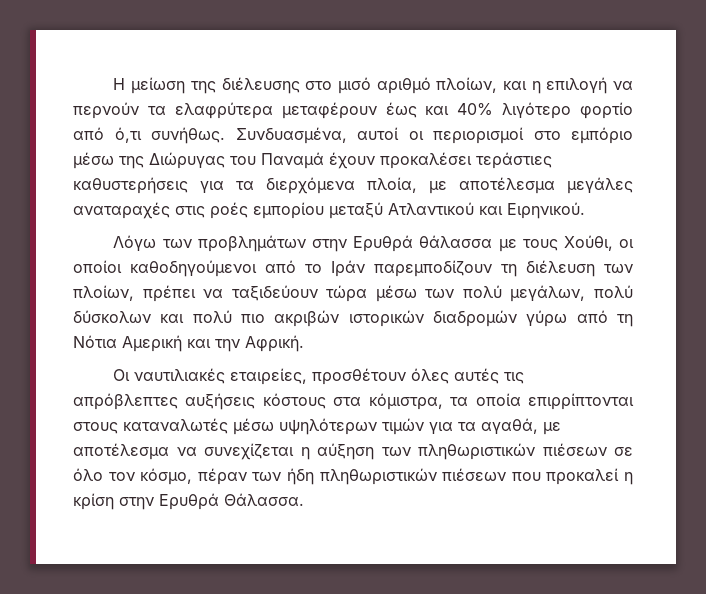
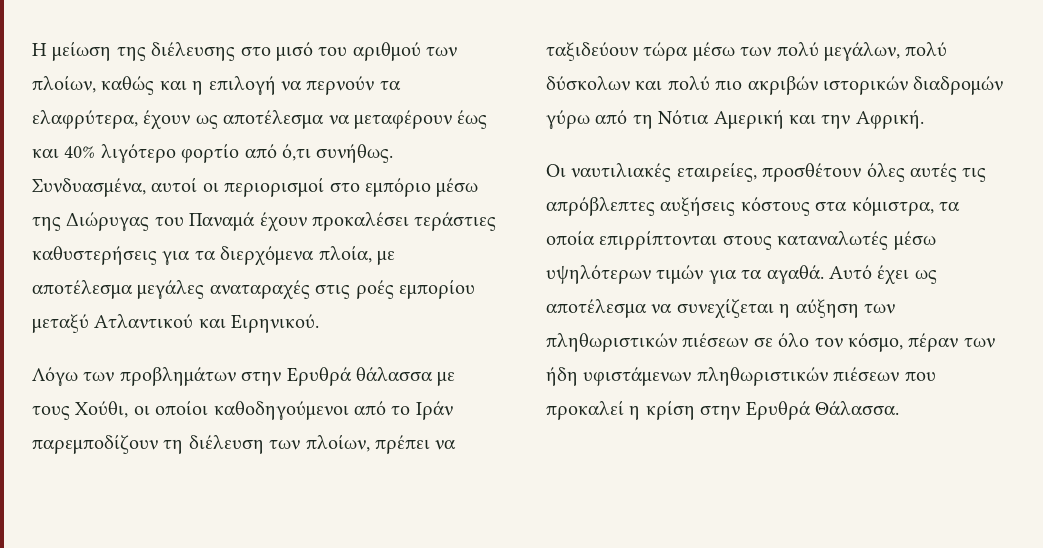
[376,77,498,94] αριθμό πλοίων, -> [318,42,458,61] [32,75,155,95] του αριθμού των πλοίων, καθώς
[174,102,273,119] ελαφρύτερα -> [32,110,350,130] ελαφρύτερα, έχουν ως αποτέλεσμα να
[481,418,561,435] αγαθά, με -> [766,265,937,285] αγαθά. Αυτό έχει ως
(314, 476) none -> [583,367,692,386] υφιστάμενων

